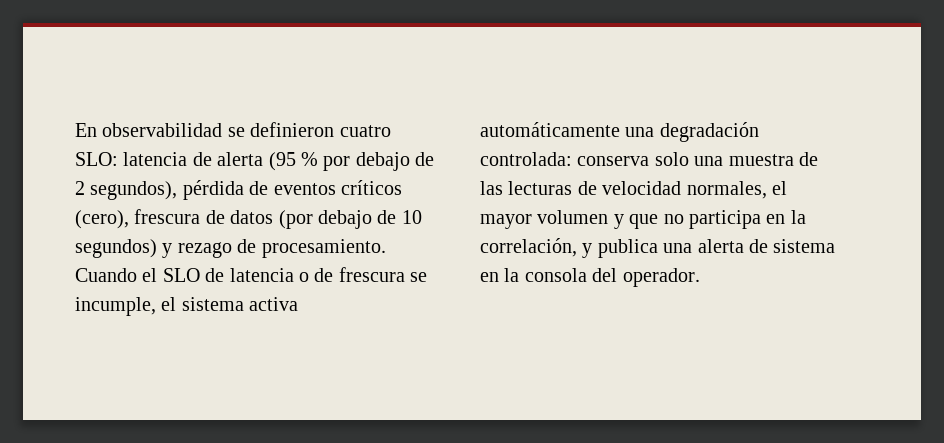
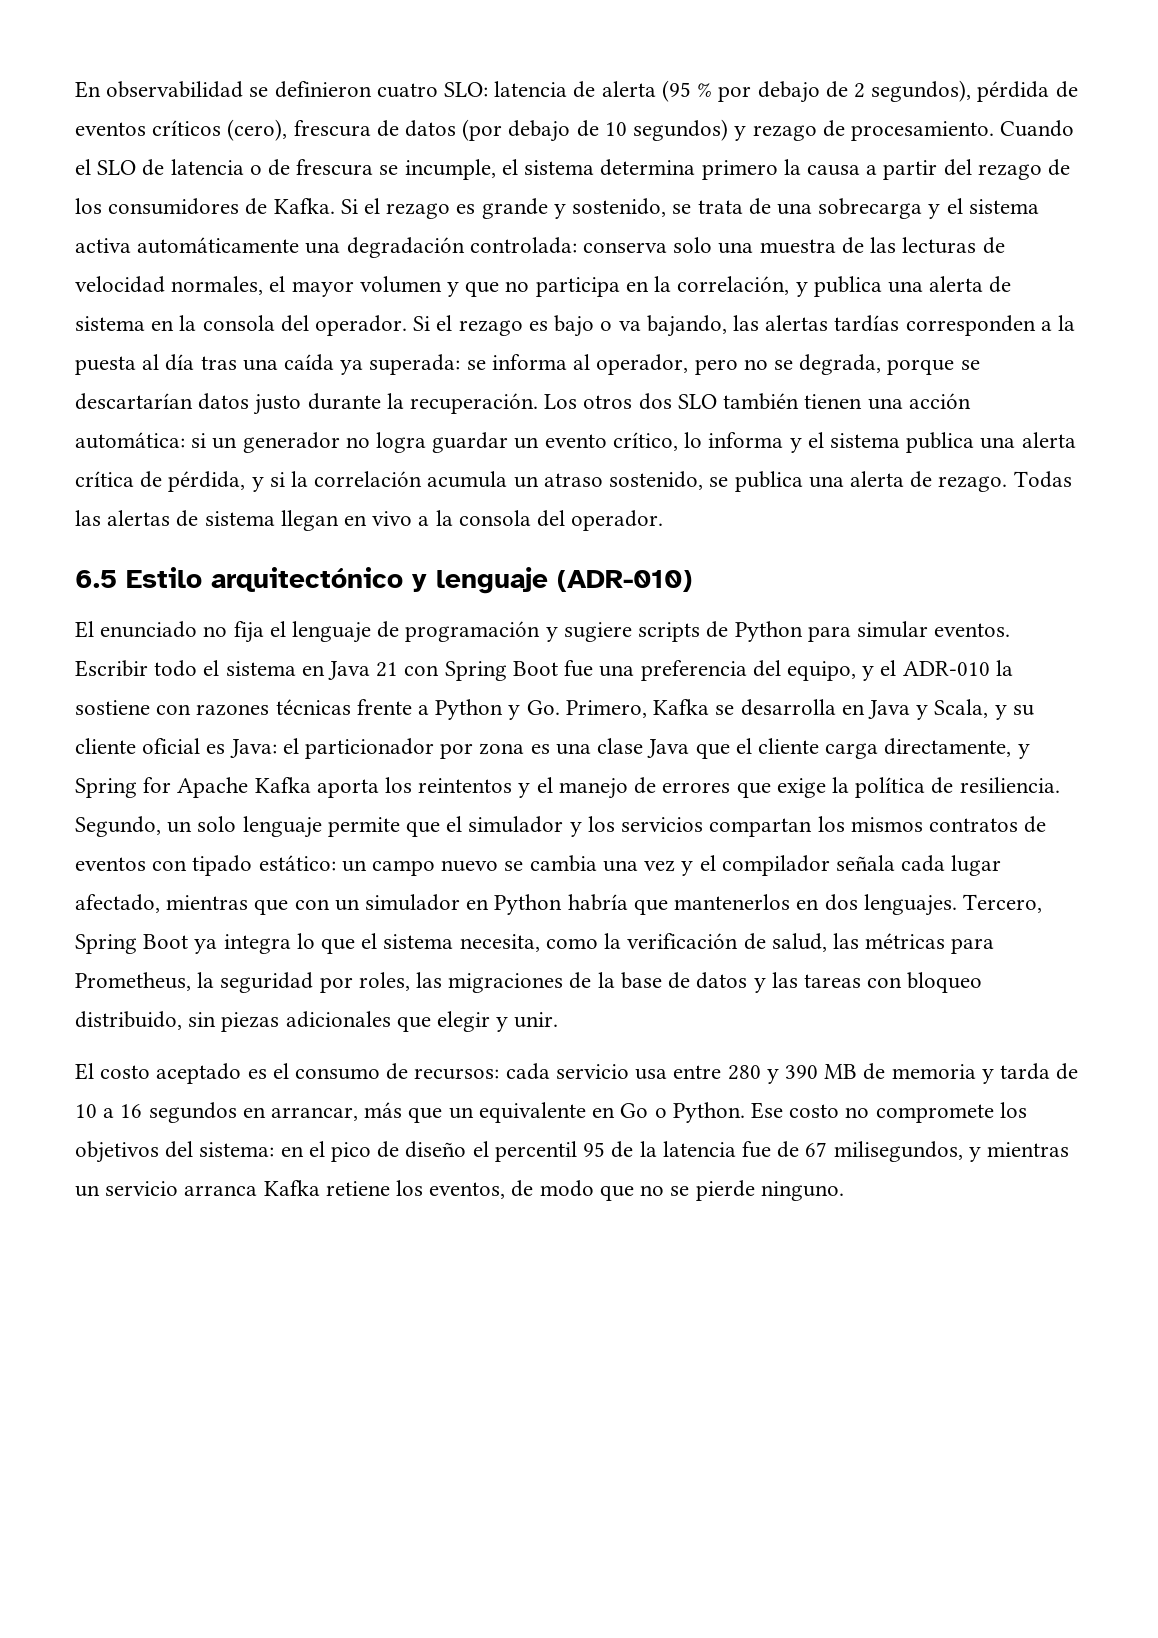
(244, 304) none -> [600,159,1070,180] [75,198,1039,219] determina primero la causa a partir del rezago de los consumidores de Kafka. Si el rezago es grande y sostenido, se trata de una sobrecarga y el sistema
(700, 277) none -> [413,315,1075,337] [75,354,980,375] [75,393,971,415] [75,432,1076,453] [75,471,1072,492] [75,510,664,531] [75,567,692,594] [75,621,1011,643] [75,660,1013,681] [75,699,1034,720] [75,738,1030,759] [75,777,1060,799] [75,816,1047,838] [75,855,1002,876] [75,894,1042,916] [75,933,995,954] [75,972,983,993] [75,1011,559,1032] [75,1063,1079,1084] [75,1102,1027,1123] [75,1141,1069,1163] [75,1180,844,1201] Si el rezago es bajo o va bajando, las alertas tardías corresponden a la puesta al día tras una caída ya superada: se informa al operador, pero no se degrada, porque se descartarían datos justo durante la recuperación. Los otros dos SLO también tienen una acción automática: si un generador no logra guardar un evento crítico, lo informa y el sistema publica una alerta crítica de pérdida, y si la correlación acumula un atraso sostenido, se publica una alerta de rezago. Todas las alertas de sistema llegan en vivo a la consola del operador. // 6.5 Estilo arquitectónico y lenguaje (ADR-010) // El enunciado no fija el lenguaje de programación y sugiere scripts de Python para simular eventos. Escribir todo el sistema en Java 21 con Spring Boot fue una preferencia del equipo, y el ADR-010 la sostiene con razones técnicas frente a Python y Go. Primero, Kafka se desarrolla en Java y Scala, y su cliente oficial es Java: el particionador por zona es una clase Java que el cliente carga directamente, y Spring for Apache Kafka aporta los reintentos y el manejo de errores que exige la política de resiliencia. Segundo, un solo lenguaje permite que el simulador y los servicios compartan los mismos contratos de eventos con tipado estático: un campo nuevo se cambia una vez y el compilador señala cada lugar afectado, mientras que con un simulador en Python habría que mantenerlos en dos lenguajes. Tercero, Spring Boot ya integra lo que el sistema necesita, como la verificación de salud, las métricas para Prometheus, la seguridad por roles, las migraciones de la base de datos y las tareas con bloqueo distribuido, sin piezas adicionales que elegir y unir. // El costo aceptado es el consumo de recursos: cada servicio usa entre 280 y 390 MB de memoria y tarda de 10 a 16 segundos en arrancar, más que un equivalente en Go o Python. Ese costo no compromete los objetivos del sistema: en el pico de diseño el percentil 95 de la latencia fue de 67 milisegundos, y mientras un servicio arranca Kafka retiene los eventos, de modo que no se pierde ninguno.

